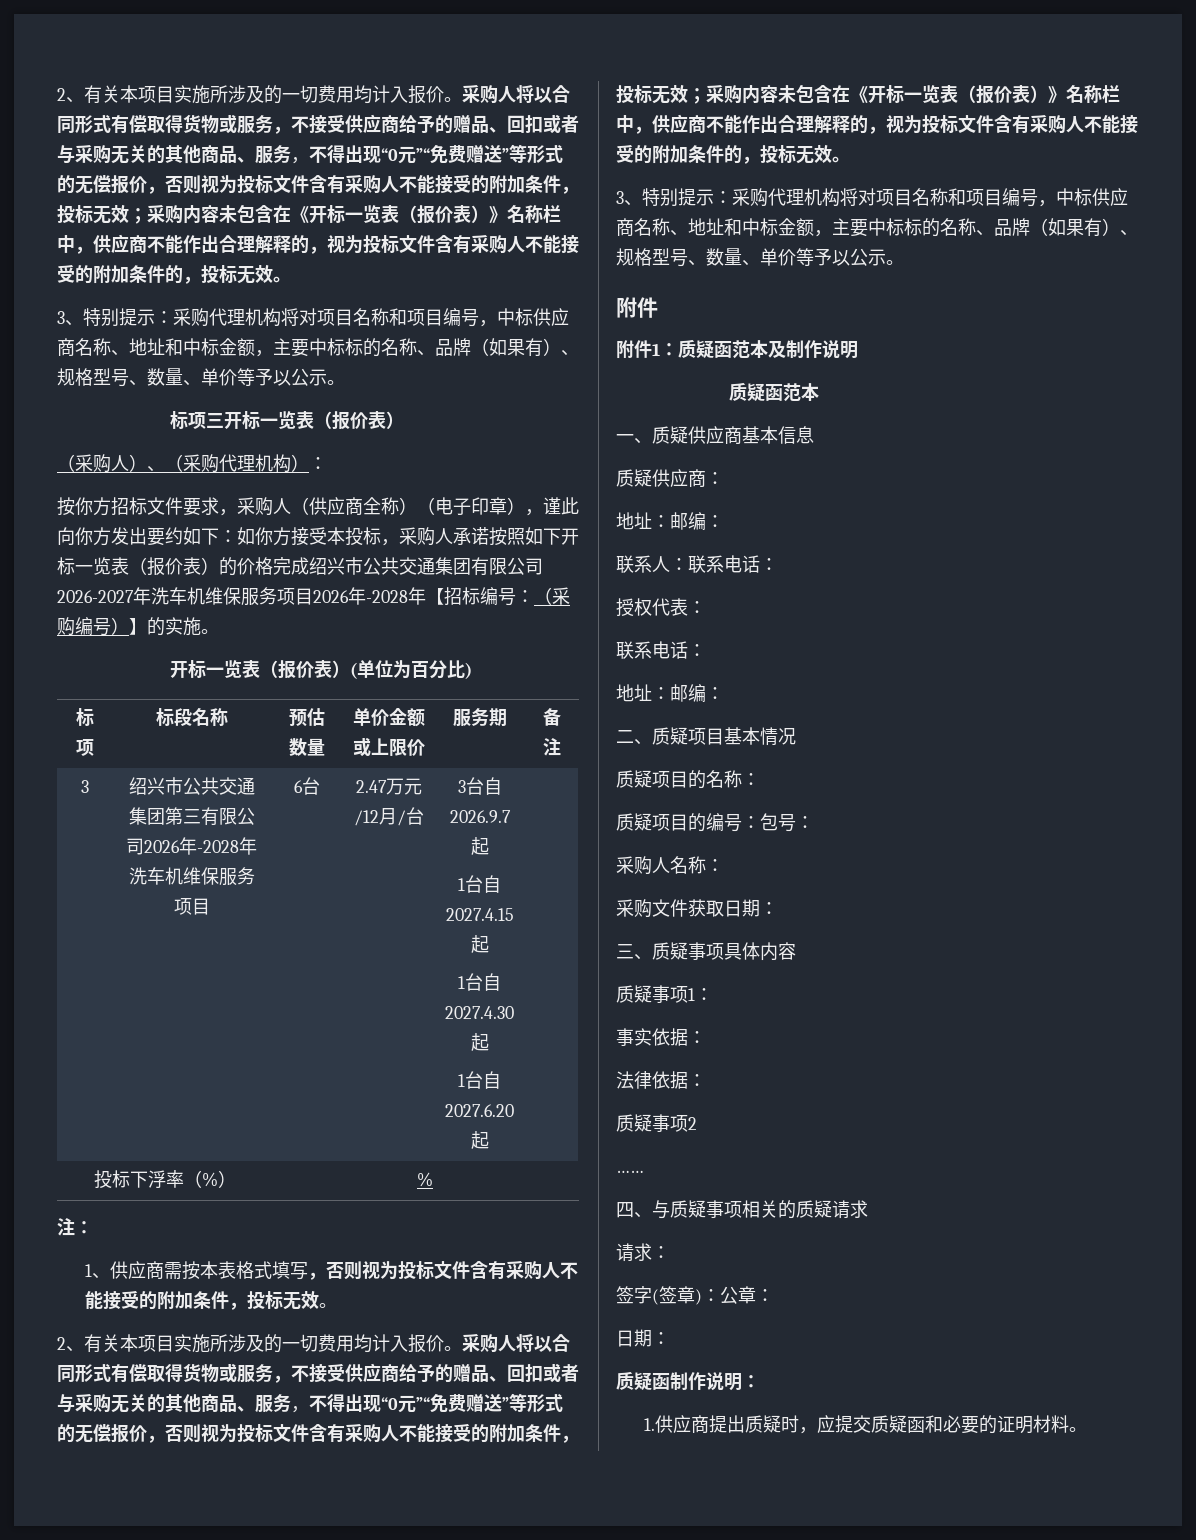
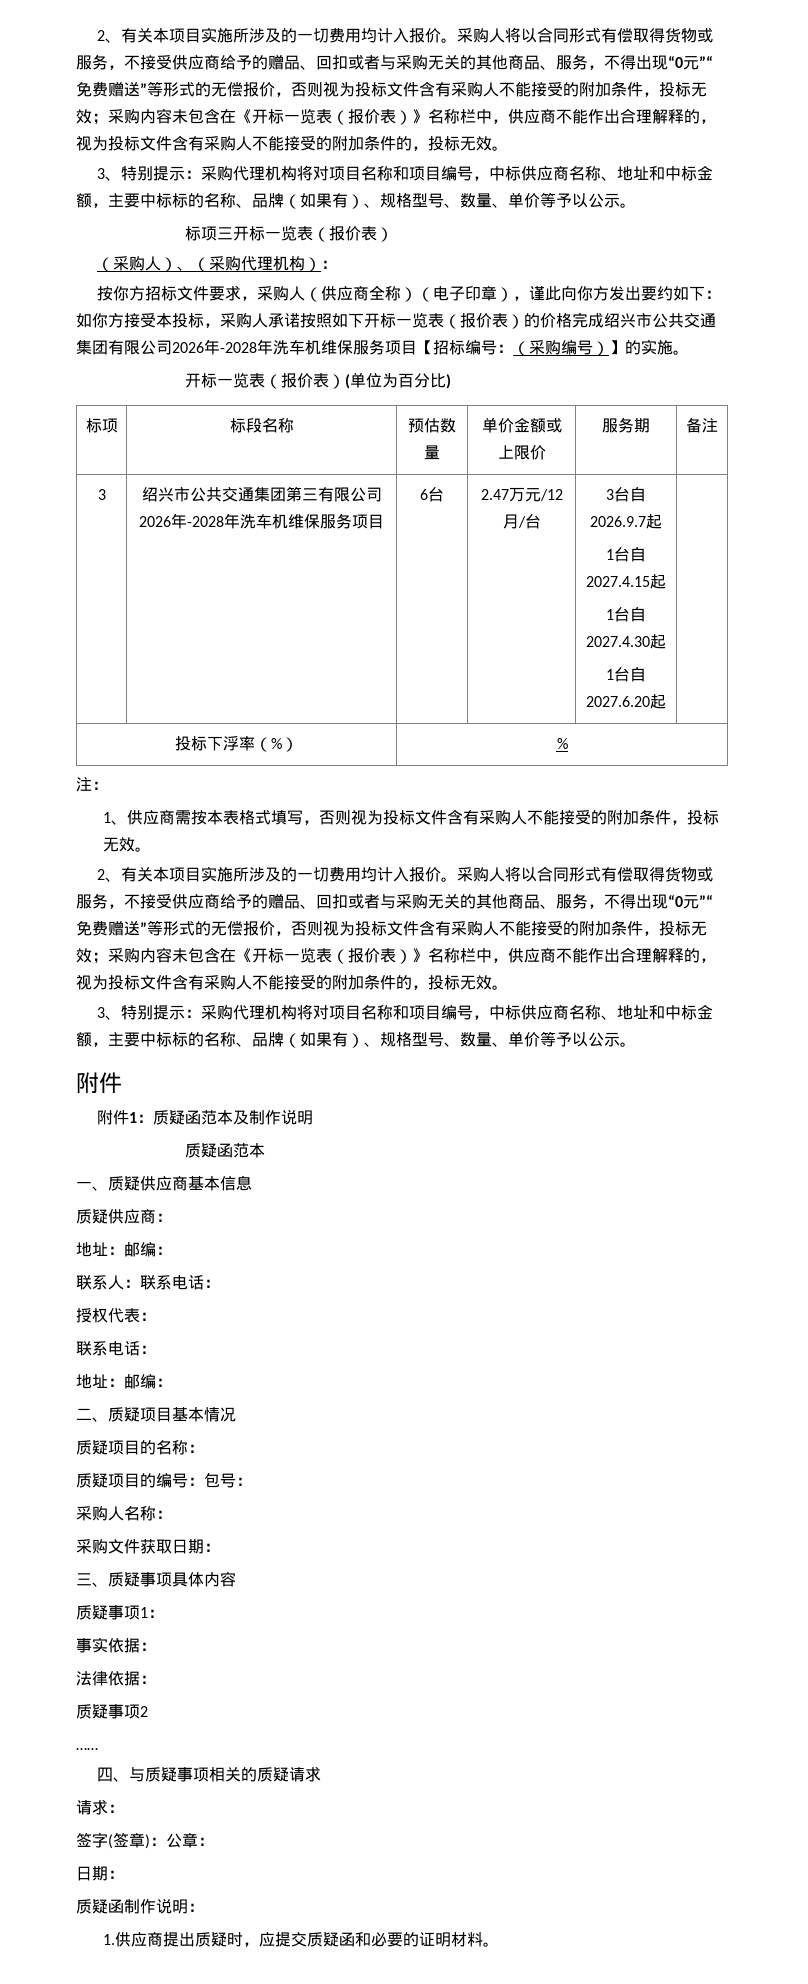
[57,587,426,606] 2026-2027年洗车机维保服务项目2026年-2028年 -> [172,339,417,355] 2026年-2028年洗车机维保服务项目

